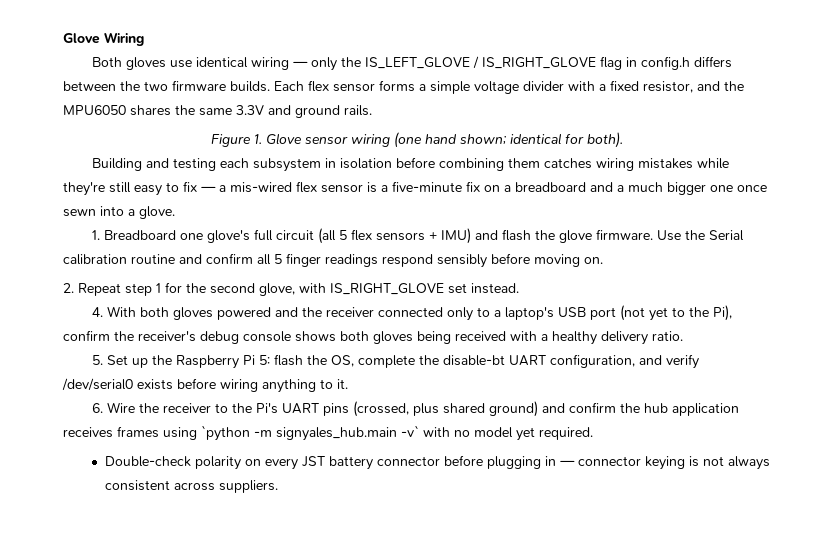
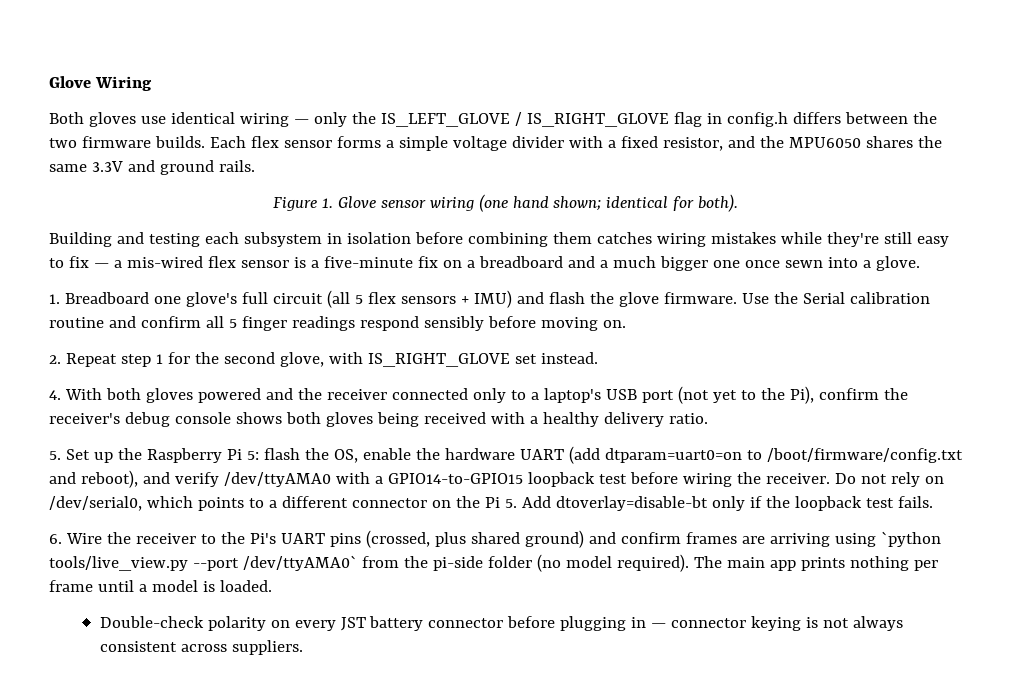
[358,354,700,369] [62,378,348,393] complete the disable-bt UART configuration, and verify /dev/serial0 exists before wiring anything to it. -> [362,446,963,464] [49,470,944,488] [49,496,933,511] enable the hardware UART (add dtparam=uart0=on to /boot/firmware/config.txt and reboot), and verify /dev/ttyAMA0 with a GPIO14-to-GPIO15 loopback test before wiring the receiver. Do not rely on /dev/serial0, which points to a different connector on the Pi 5. Add dtoverlay=disable-bt only if the loopback test fails.
[620,403,740,416] [63,425,593,441] the hub application receives frames using `python -m signyales_hub.main -v` with no model yet required. -> [685,531,941,547] [49,554,938,572] [49,580,272,592] frames are arriving using `python tools/live_view.py --port /dev/ttyAMA0` from the pi-side folder (no model required). The main app prints nothing per frame until a model is loaded.

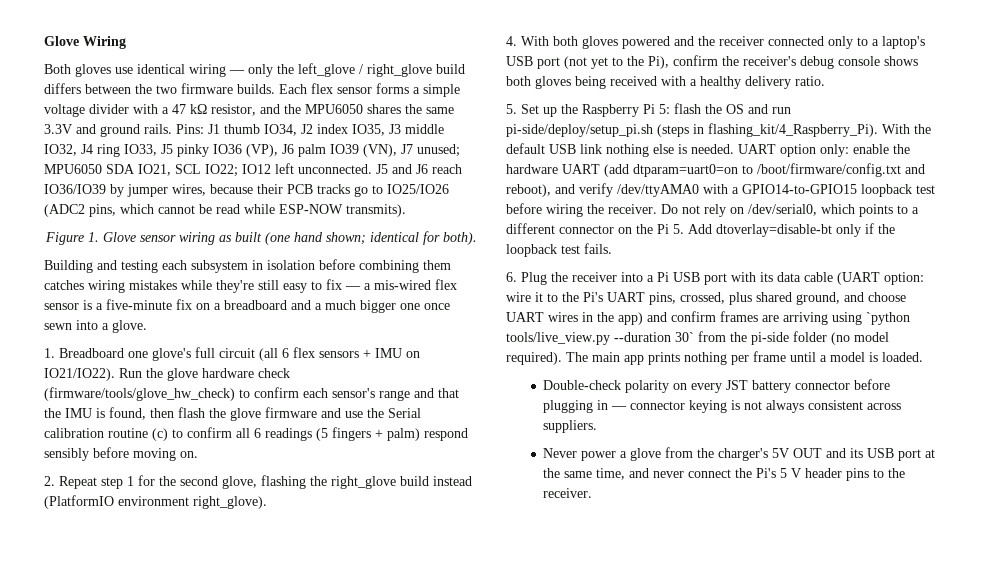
[380,112,788,127] IS_LEFT_GLOVE / IS_RIGHT_GLOVE flag in config.h -> [298,63,465,77] left_glove / right_glove build
[620,136,658,148] fixed -> [172,104,207,114] 47 kΩ
(255, 166) none -> [176,124,444,136] [44,144,460,157] [44,163,462,177] [44,184,449,197] [44,204,406,217] Pins: J1 thumb IO34, J2 index IO35, J3 middle IO32, J4 ring IO33, J5 pinky IO36 (VP), J6 palm IO39 (VN), J7 unused; MPU6050 SDA IO21, SCL IO22; IO12 left unconnected. J5 and J6 reach IO36/IO39 by jumper wires, because their PCB tracks go to IO25/IO26 (ADC2 pins, which cannot be read while ESP-NOW transmits).
(474, 204) none -> [219,232,262,242] as built
[354,295,363,304] 5 -> [282,348,289,358] 6
[473,290,930,308] [49,316,355,331] IMU) and flash the glove firmware. Use the Serial calibration routine and confirm all 5 finger readings -> [375,348,420,358] [44,368,290,381] [44,387,459,401] [44,407,421,421] [44,427,420,441] IMU on IO21/IO22). Run the glove hardware check (firmware/tools/glove_hw_check) to confirm each sensor's range and that the IMU is found, then flash the glove firmware and use the Serial calibration routine (c) to confirm all 6 readings (5 fingers + palm)
[328,352,598,367] with IS_RIGHT_GLOVE set instead. -> [261,475,472,489] [44,495,267,509] flashing the right_glove build instead (PlatformIO environment right_glove).
[333,449,358,463] OS, -> [726,104,791,114] [506,123,931,137] [506,143,849,157] OS and run pi-side/deploy/setup_pi.sh (steps in flashing_kit/4_Raspberry_Pi). With the default USB link nothing else is needed. UART option only:
[65,530,584,548] Wire the receiver to the Pi's UART pins (crossed, plus shared ground) -> [521,272,924,285] [506,292,906,305] [506,312,643,325] Plug the receiver into a Pi USB port with its data cable (UART option: wire it to the Pi's UART pins, crossed, plus shared ground, and choose UART wires in the app)
[192,555,357,571] --port /dev/ttyAMA0` -> [614,332,694,342] --duration 30`
(303, 647) none -> [543,447,936,461] [543,468,906,481] [543,488,593,498] // Never power a glove from the charger's 5V OUT and its USB port at the same time, and never connect the Pi's 5 V header pins to the receiver.

